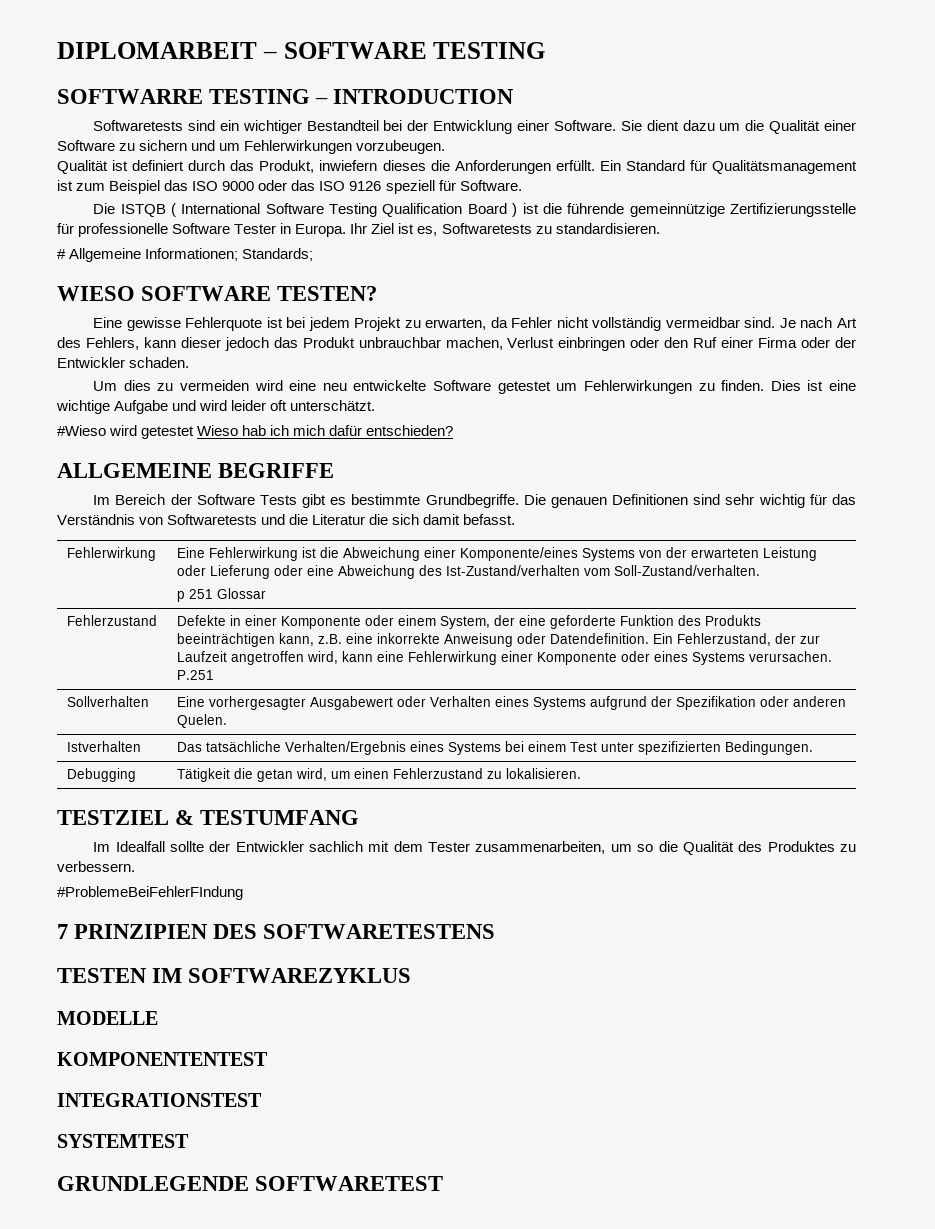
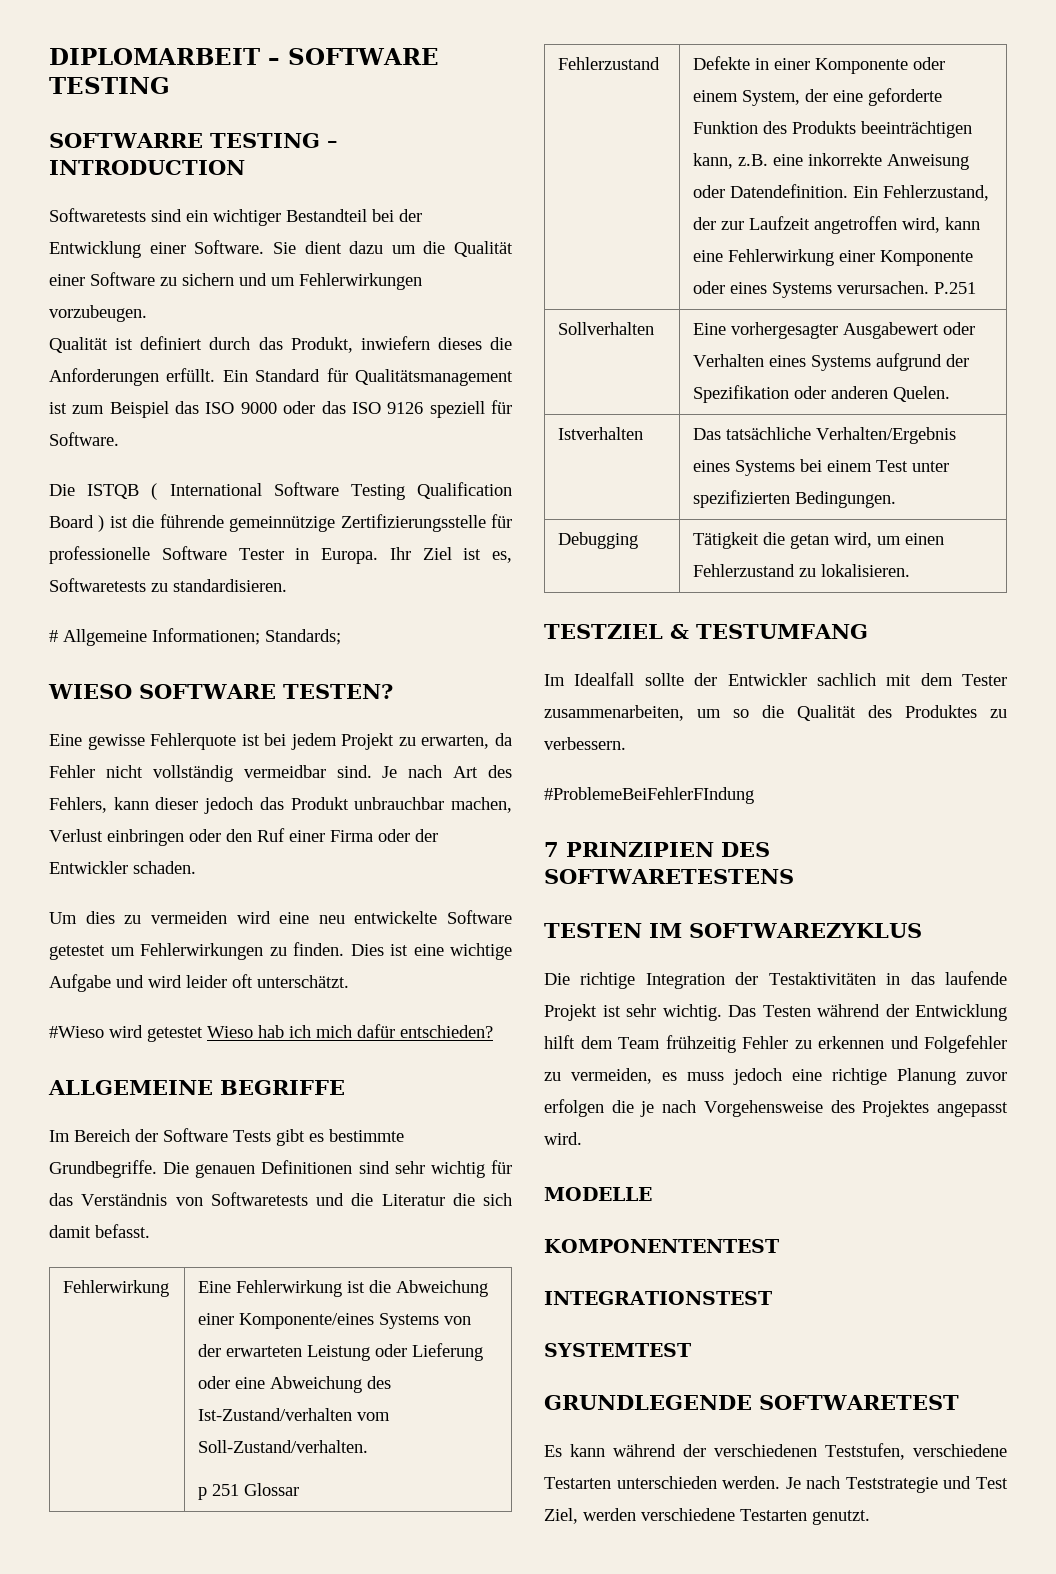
(412, 975) none -> [544,971,1007,989] [544,1004,1007,1021] [544,1035,1007,1053] [544,1068,1007,1085] [544,1099,1008,1117] [544,1132,582,1145] // Die richtige Integration der Testaktivitäten in das laufende Projekt ist sehr wichtig. Das Testen während der Entwicklung hilft dem Team frühzeitig Fehler zu erkennen und Folgefehler zu vermeiden, es muss jedoch eine richtige Planung zuvor erfolgen die je nach Vorgehensweise des Projektes angepasst wird.
(444, 1183) none -> [544,1443,1007,1460] [544,1476,1008,1493] [544,1508,870,1525] // Es kann während der verschiedenen Teststufen, verschiedene Testarten unterschieden werden. Je nach Teststrategie und Test Ziel, werden verschiedene Testarten genutzt.

